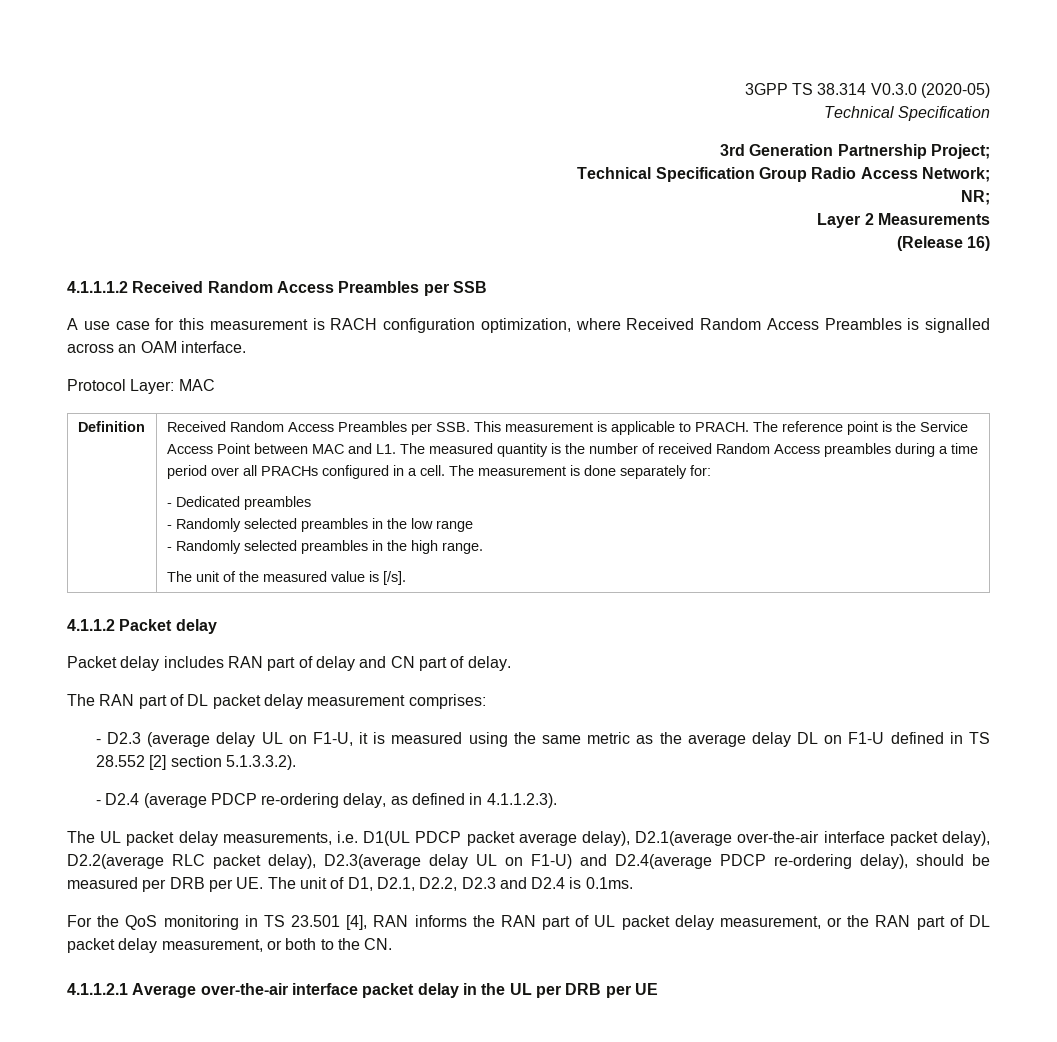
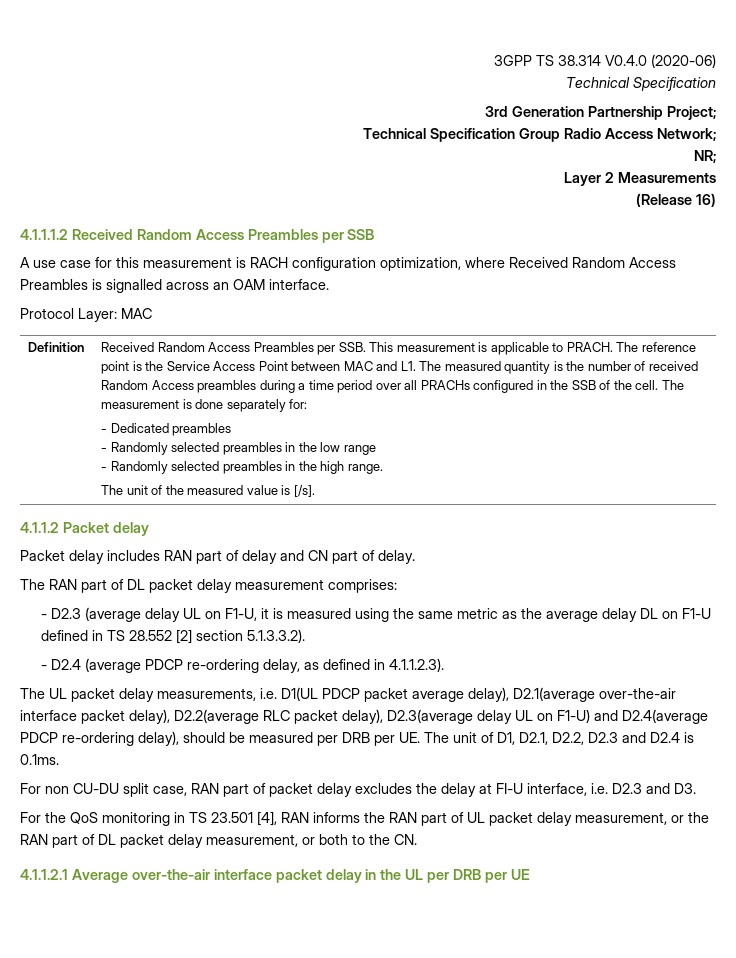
[870,83,991,98] V0.3.0 (2020-05) -> [605,54,716,68] V0.4.0 (2020-06)
[407,468,417,476] a -> [550,380,632,390] the SSB of the
(633, 883) none -> [20,783,696,797] // For non CU-DU split case, RAN part of packet delay excludes the delay at FI-U interface, i.e. D2.3 and D3.

